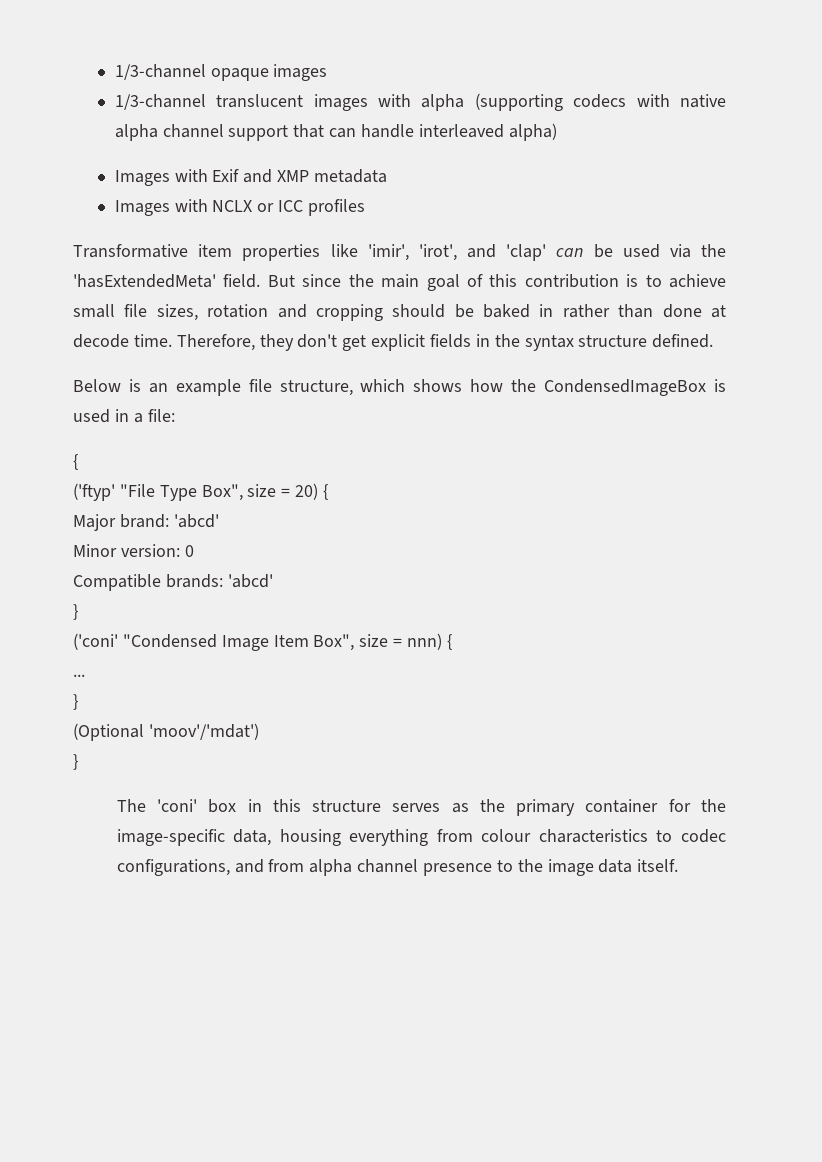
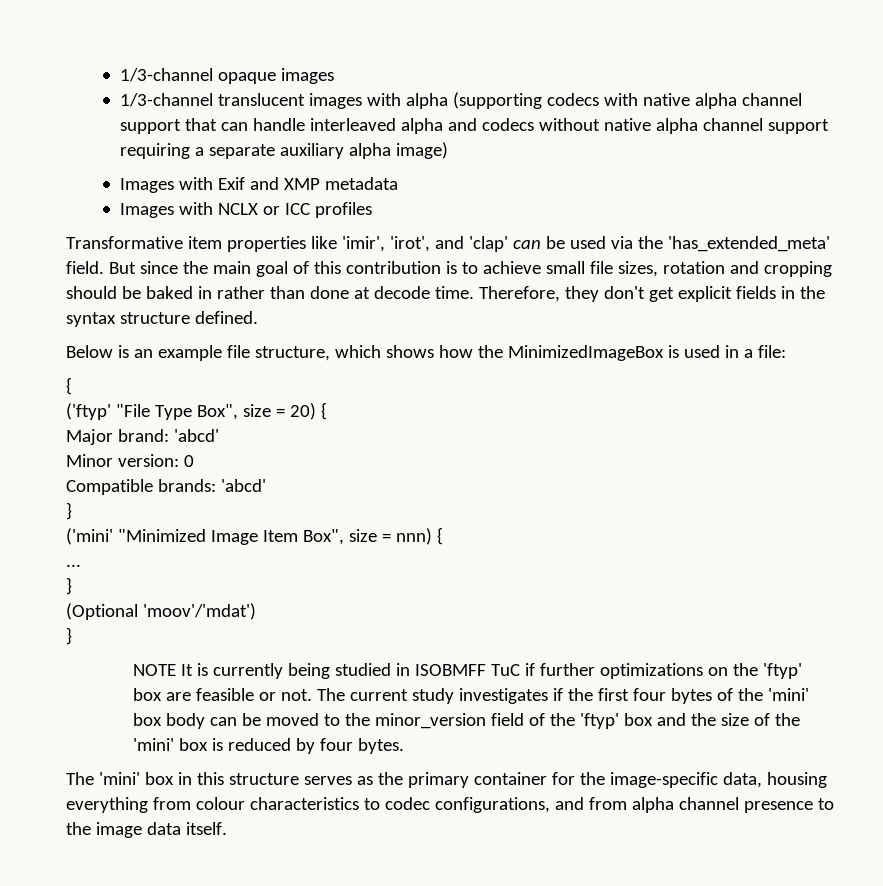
[508,123,557,141] alpha) -> [400,118,829,134] [119,142,448,159] alpha and codecs without native alpha channel support requiring a separate auxiliary alpha image)
[73,274,216,288] 'hasExtendedMeta' -> [667,236,830,252] 'has_extended_meta'
[544,379,707,396] CondensedImageBox -> [507,345,664,361] MinimizedImageBox
[73,633,217,650] ('coni' "Condensed -> [66,528,206,545] ('mini' "Minimized
[116,799,198,812] The 'coni' -> [133,663,802,679] [133,688,809,704] [133,713,800,729] [133,738,405,754] [66,772,140,785] NOTE It is currently being studied in ISOBMFF TuC if further optimizations on the 'ftyp' box are feasible or not. The current study investigates if the first four bytes of the 'mini' box body can be moved to the minor_version field of the 'ftyp' box and the size of the 'mini' box is reduced by four bytes. // The 'mini'

